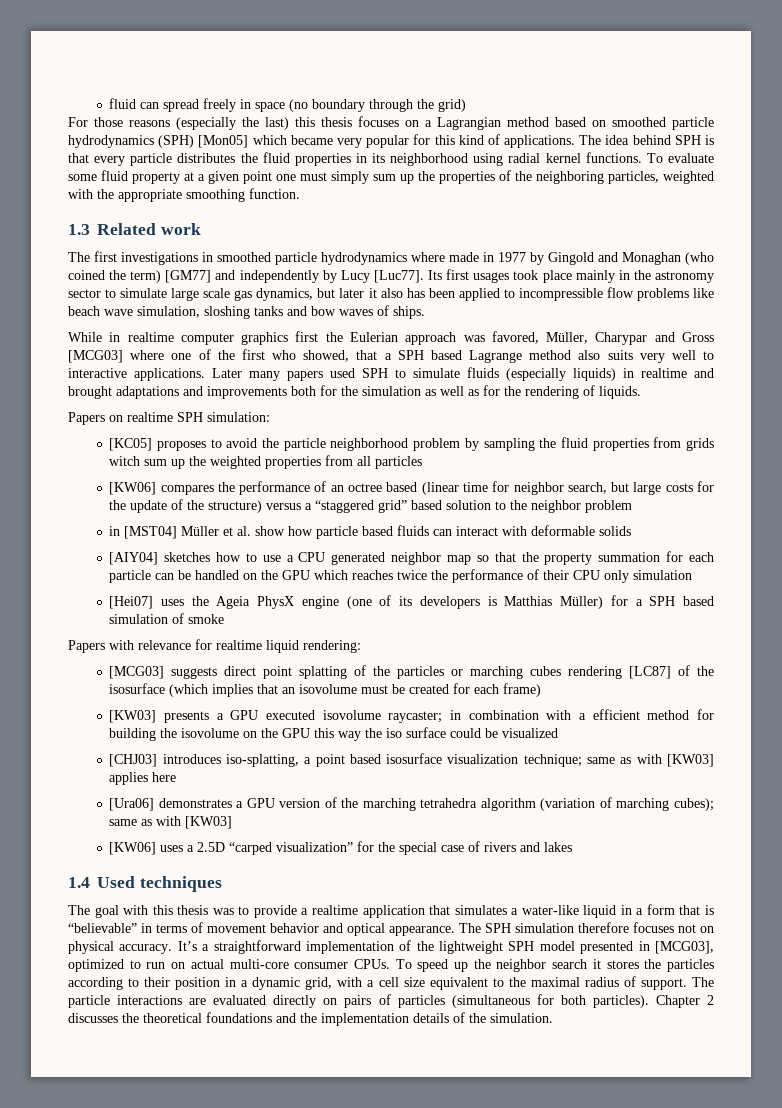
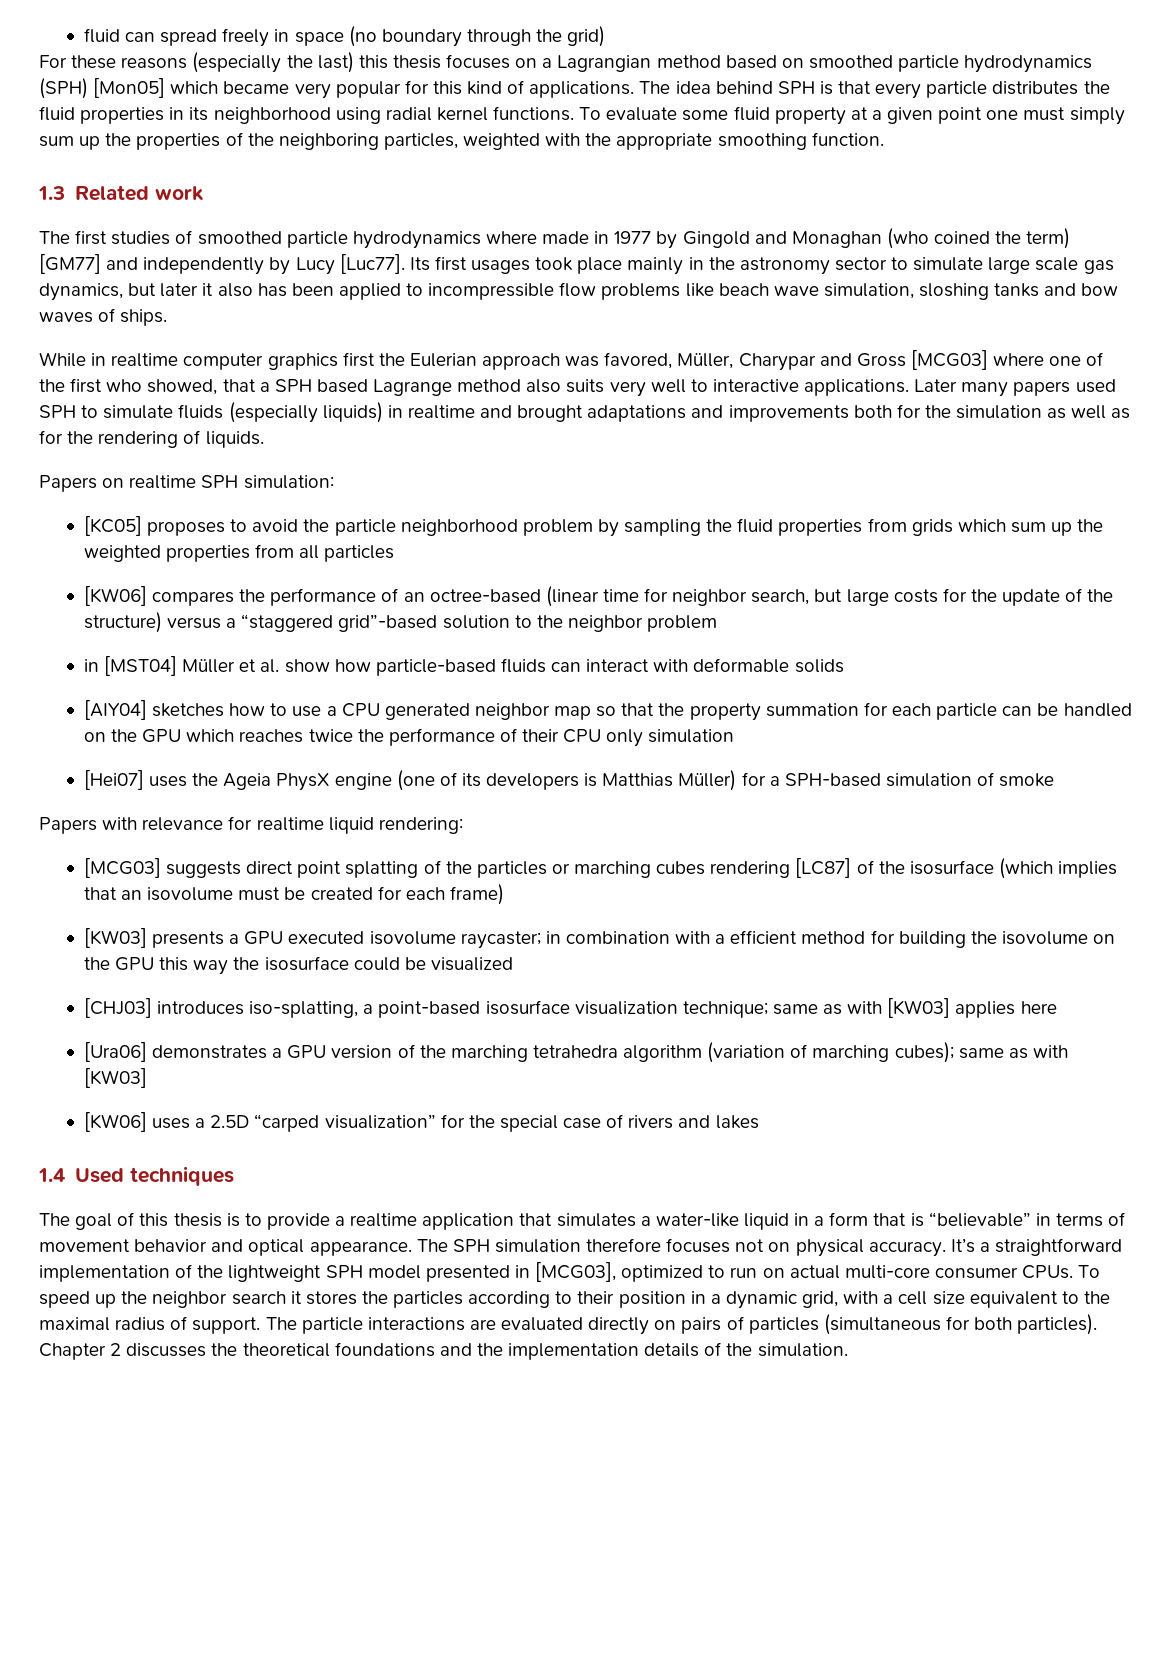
[94,117,123,127] those -> [71,55,117,69] these
[121,252,213,265] investigations in -> [111,230,193,245] studies of
[109,456,141,466] witch -> [957,519,1006,532] which
[348,482,418,492] octree based -> [429,589,541,603] octree-based
[378,500,443,513] grid” based -> [338,614,438,632] grid”-based
[316,526,394,539] particle based -> [375,659,496,676] particle-based
[649,596,715,606] SPH based -> [784,773,881,787] SPH-based
[386,727,447,738] iso surface -> [264,956,349,971] isosurface
[315,754,381,767] point based -> [378,1001,481,1018] point-based
[123,905,234,915] with this thesis was -> [117,1212,240,1227] of this thesis is

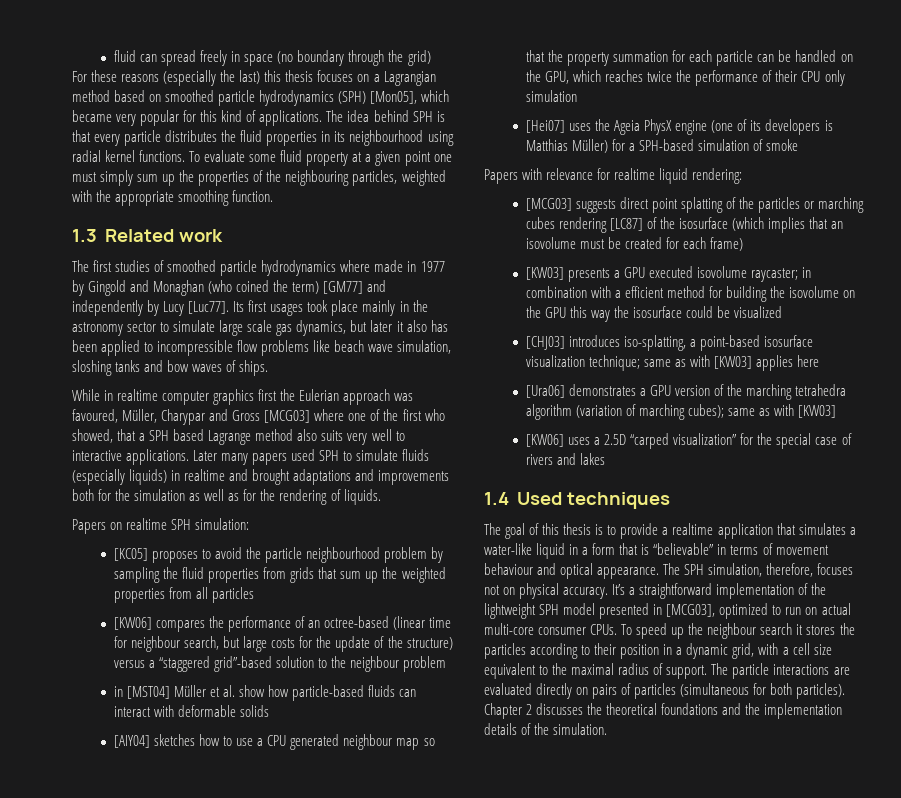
[93,78,166,98] [Mon05] -> [370,91,418,104] [Mon05],
[213,107,331,124] neighborhood -> [349,130,424,146] neighbourhood
[278,133,379,150] neighboring -> [285,170,350,186] neighbouring
[604,352,673,369] favored, -> [72,409,118,423] favoured,
[400,519,518,536] neighborhood -> [306,547,381,563] neighbourhood
[957,519,1006,532] which -> [318,567,338,579] that
[672,589,748,606] neighbor -> [131,636,181,652] neighbour
[567,615,643,632] neighbor -> [350,656,400,672] neighbour
[474,703,550,720] neighbor -> [343,734,393,750] neighbour
[142,729,182,743] GPU -> [545,71,570,84] GPU,
[134,1239,208,1252] behavior -> [484,563,533,575] behaviour
[494,1238,662,1253] simulation therefore -> [708,563,814,577] simulation, therefore,
[152,1291,228,1308] neighbor -> [707,623,757,639] neighbour

